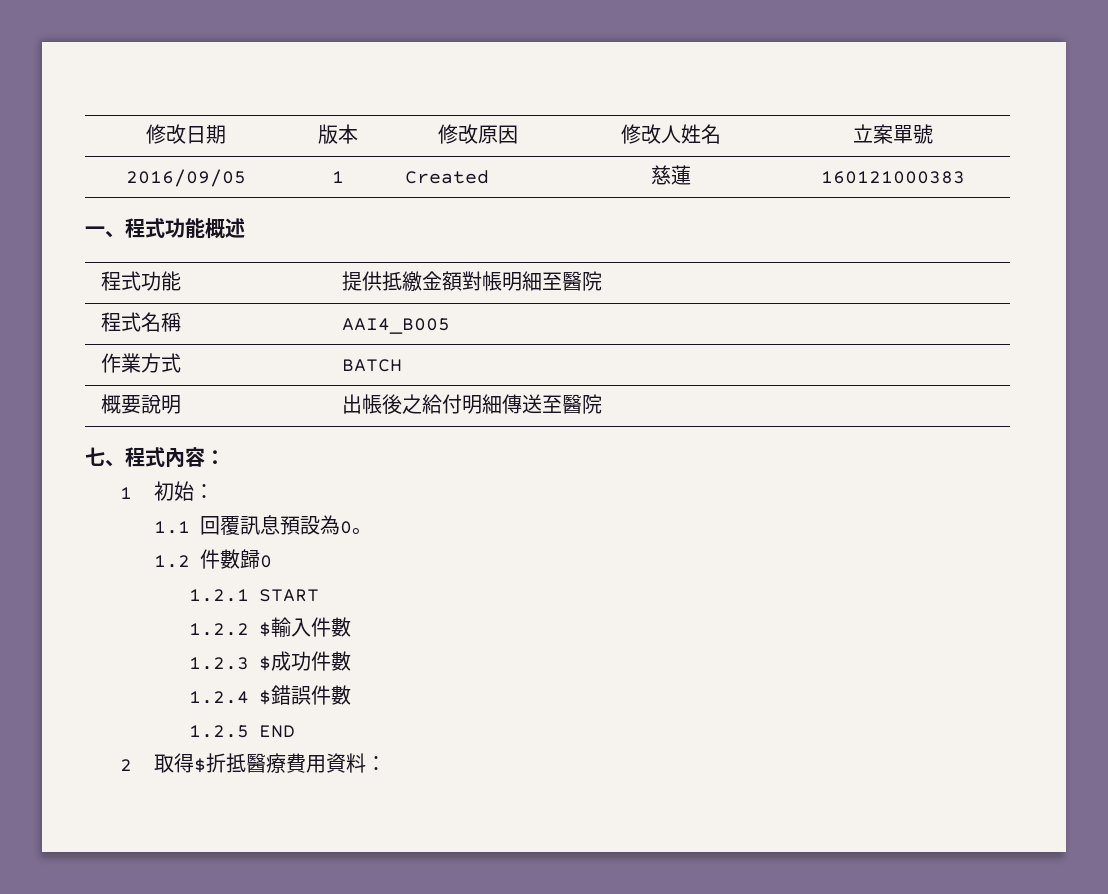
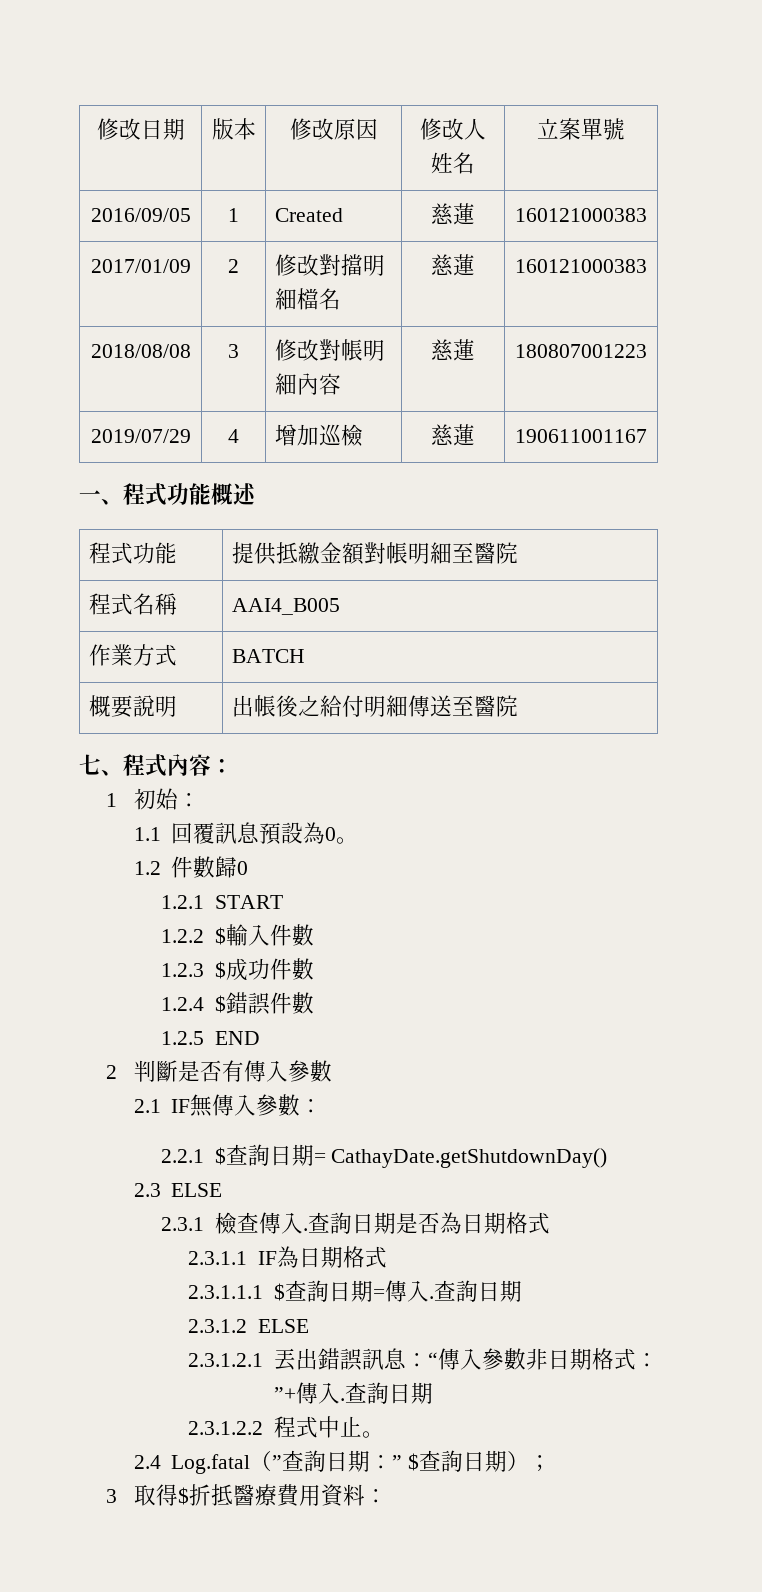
(965, 177) none -> [90,259,191,273] [228,259,239,273] [274,254,385,276] [274,288,341,310] [431,254,475,276] [515,259,647,273] [90,344,191,358] [228,344,239,358] [274,339,385,361] [274,373,341,395] [431,339,475,361] [515,344,647,358] [90,429,191,443] [228,429,239,443] [274,424,363,447] [431,424,475,446] [515,429,647,443] // 2017/01/09 | 2 | 修改對擋明細檔名 | 慈蓮 | 160121000383 // 2018/08/08 | 3 | 修改對帳明細內容 | 慈蓮 | 180807001223 // 2019/07/29 | 4 | 增加巡檢 | 慈蓮 | 190611001167
(132, 765) none -> [133,1060,332,1082] [133,1094,323,1117] [160,1144,608,1168] [133,1183,223,1197] [160,1212,550,1235] [188,1246,387,1268] [188,1280,522,1302] [188,1319,309,1333] [188,1348,658,1371] [273,1382,433,1404] [188,1416,384,1438] [133,1450,552,1474] [106,1489,118,1503] 判斷是否有傳入參數 // 2.1 IF無傳入參數： // 2.2.1 $查詢日期= CathayDate.getShutdownDay() // 2.3 ELSE // 2.3.1檢查傳入.查詢日期是否為日期格式 // 2.3.1.1 IF為日期格式 // 2.3.1.1.1 $查詢日期=傳入.查詢日期 // 2.3.1.2 ELSE // 2.3.1.2.1丟出錯誤訊息：“傳入參數非日期格式：”+傳入.查詢日期 // 2.3.1.2.2程式中止。 // 2.4 Log.fatal（”查詢日期：” $查詢日期）； // 3

